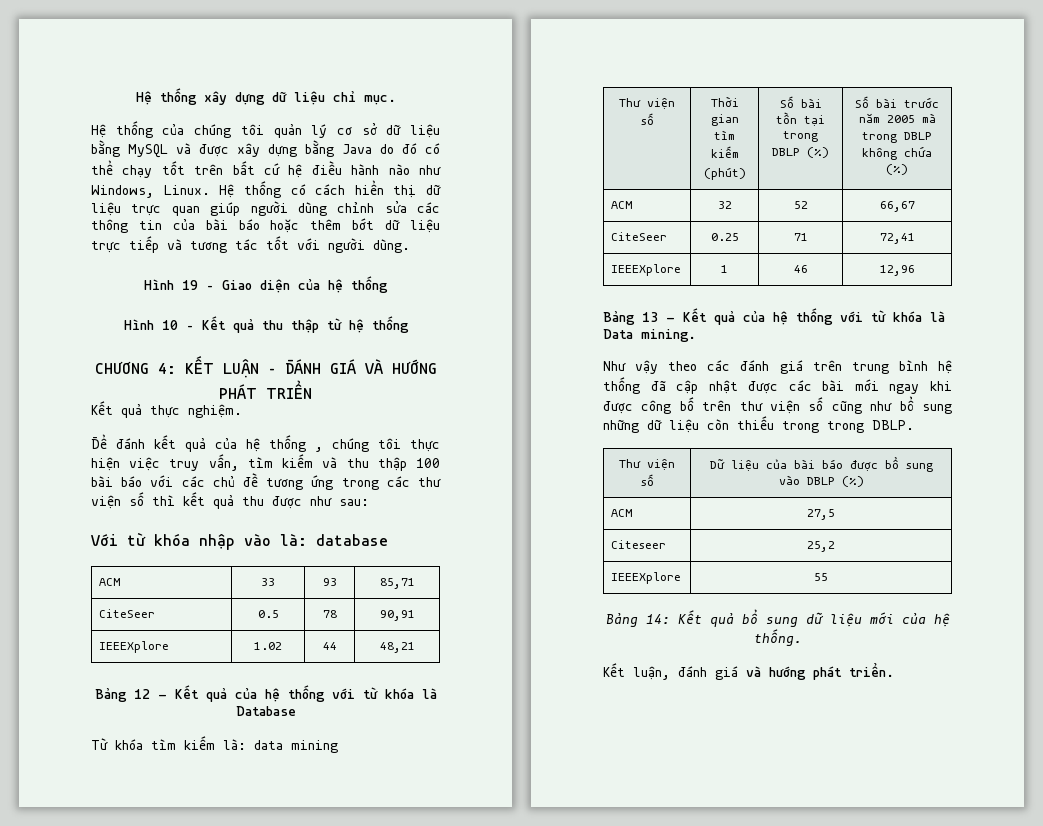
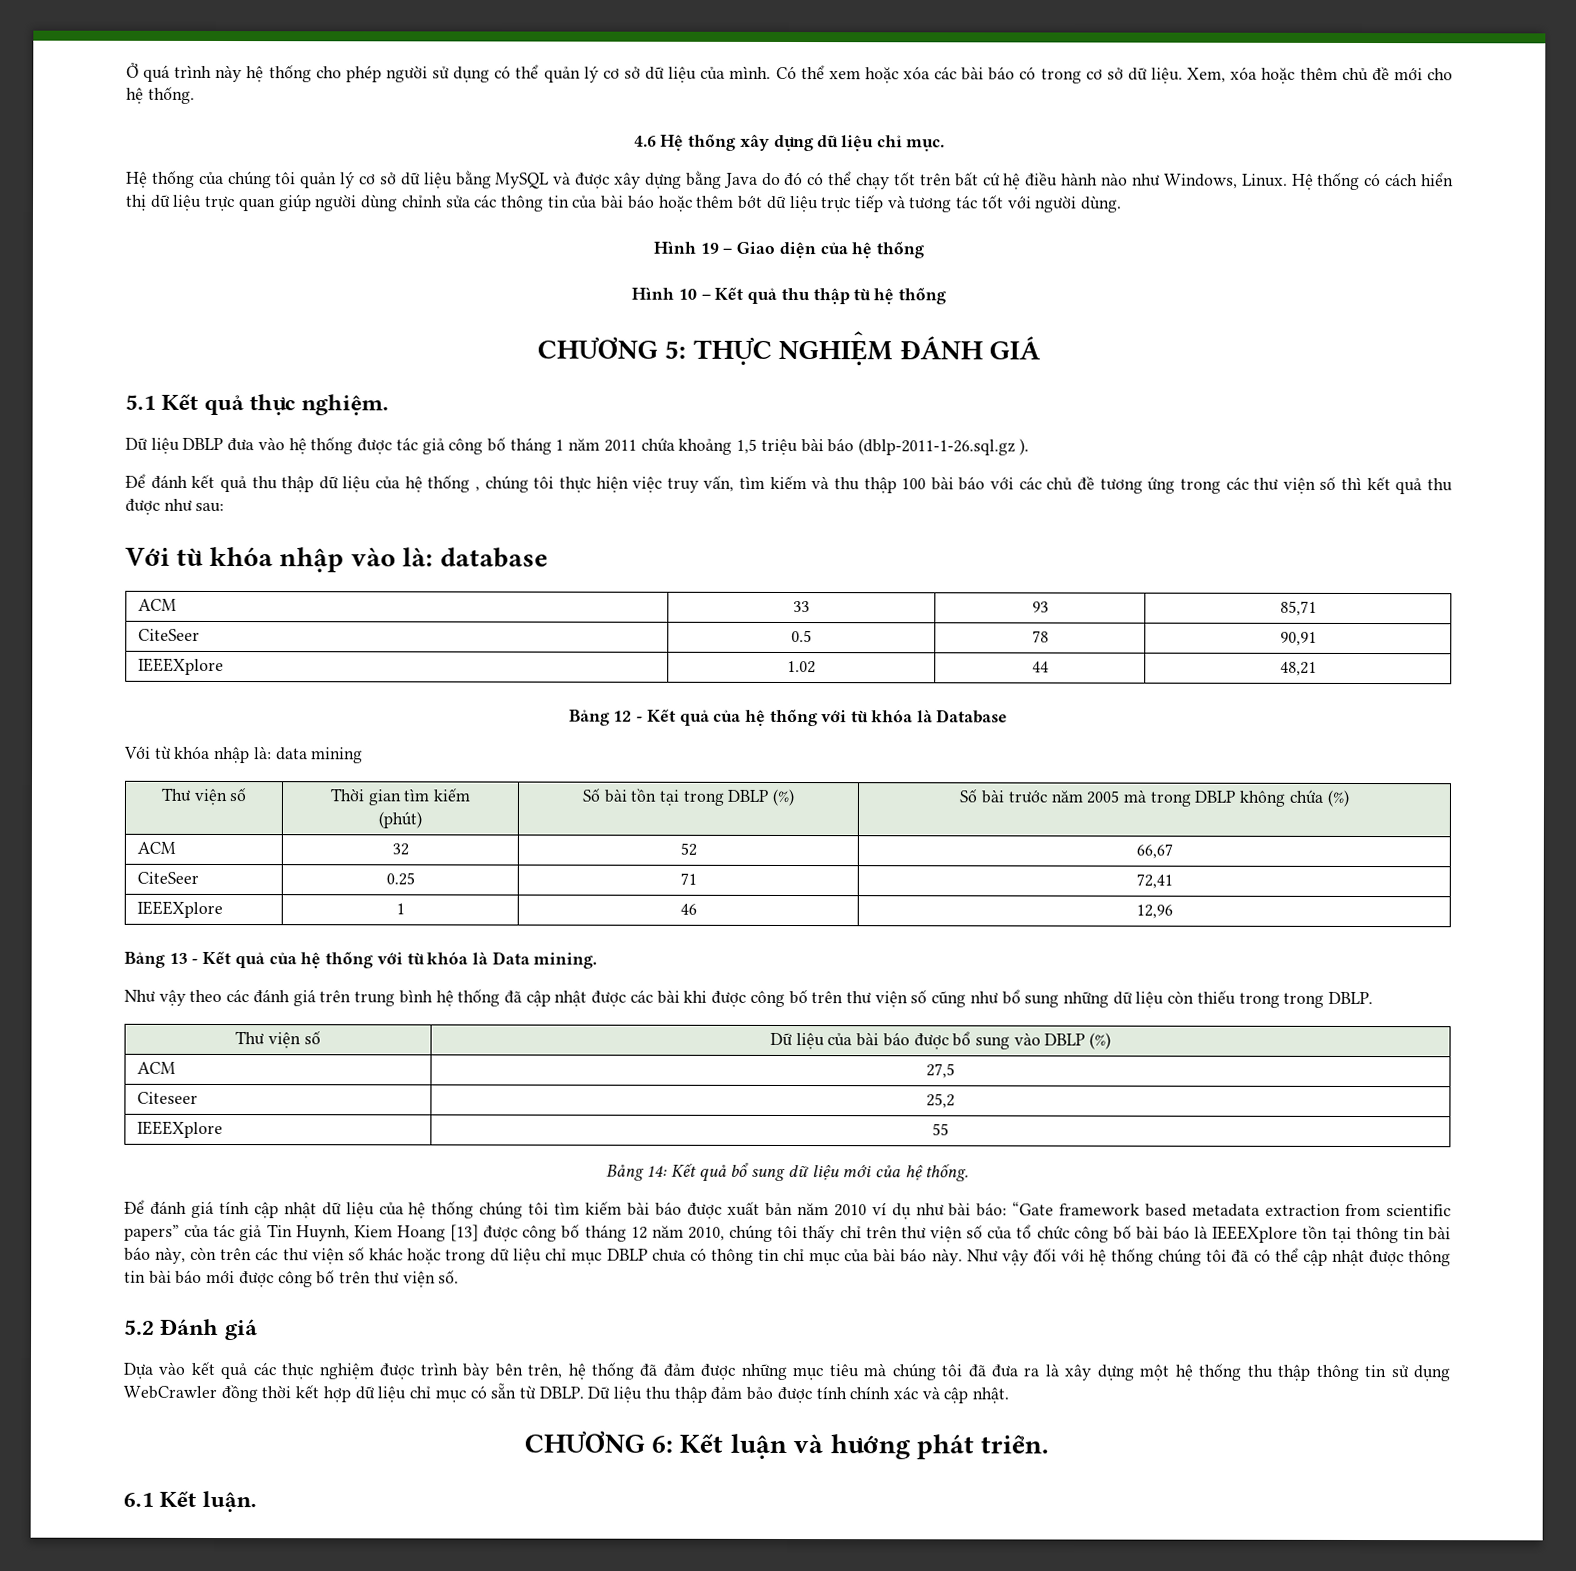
(135, 98) none -> [126,62,1453,84] [126,86,195,104] [633,135,657,147] Ở quá trình này hệ thống cho phép người sử dụng có thể quản lý cơ sở dữ liệu của mình. Có thể xem hoặc xóa các bài báo có trong cơ sở dữ liệu. Xem, xóa hoặc thêm chủ đề mới cho hệ thống. // 4.6
[157,356,437,378] [219,380,312,399] [91,401,242,418] 4: KẾT LUẬN – ĐÁNH GIÁ VÀ HƯỚNG PHÁT TRIỂN // Kết quả thực nghiệm. -> [664,330,1042,366] [125,393,390,416] [125,437,1029,456] 5: THỰC NGHIỆM ĐÁNH GIÁ // 5.1 Kết quả thực nghiệm. // Dữ liệu DBLP đưa vào hệ thống được tác giả công bố tháng 1 năm 2011 chứa khoảng 1,5 triệu bài báo (dblp-2011-1-26.sql.gz ).
(206, 444) none -> [251,476,372,493] thu thập dữ liệu
[91,736,215,750] Từ khóa tìm kiếm -> [124,745,251,764] Với từ khóa nhập
[854,379,920,394] mới ngay -> (680, 996) none
[603,663,738,680] Kết luận, đánh giá -> [124,1199,1452,1220] [124,1223,1452,1244] [124,1246,1451,1267] [124,1269,460,1288] [124,1318,258,1341] [123,1361,1450,1382] [123,1383,1010,1404] [523,1430,787,1459] Để đánh giá tính cập nhật dữ liệu của hệ thống chúng tôi tìm kiếm bài báo được xuất bản năm 2010 ví dụ như bài báo: “Gate framework based metadata extraction from scientific papers” của tác giả Tin Huynh, Kiem Hoang [13] được công bố tháng 12 năm 2010, chúng tôi thấy chỉ trên thư viện số của tổ chức công bố bài báo là IEEEXplore tồn tại thông tin bài báo này, còn trên các thư viện số khác hoặc trong dữ liệu chỉ mục DBLP chưa có thông tin chỉ mục của bài báo này. Như vậy đối với hệ thống chúng tôi đã có thể cập nhật được thông tin bài báo mới được công bố trên thư viện số. // 5.2 Đánh giá // Dựa vào kết quả các thực nghiệm được trình bày bên trên, hệ thống đã đảm được những mục tiêu mà chúng tôi đã đưa ra là xây dựng một hệ thống thu thập thông tin sử dụng WebCrawler đồng thời kết hợp dữ liệu chỉ mục có sẵn từ DBLP. Dữ liệu thu thập đảm bảo được tính chính xác và cập nhật. // CHƯƠNG 6: Kết luận
(894, 669) none -> [123,1490,257,1513] // 6.1 Kết luận.

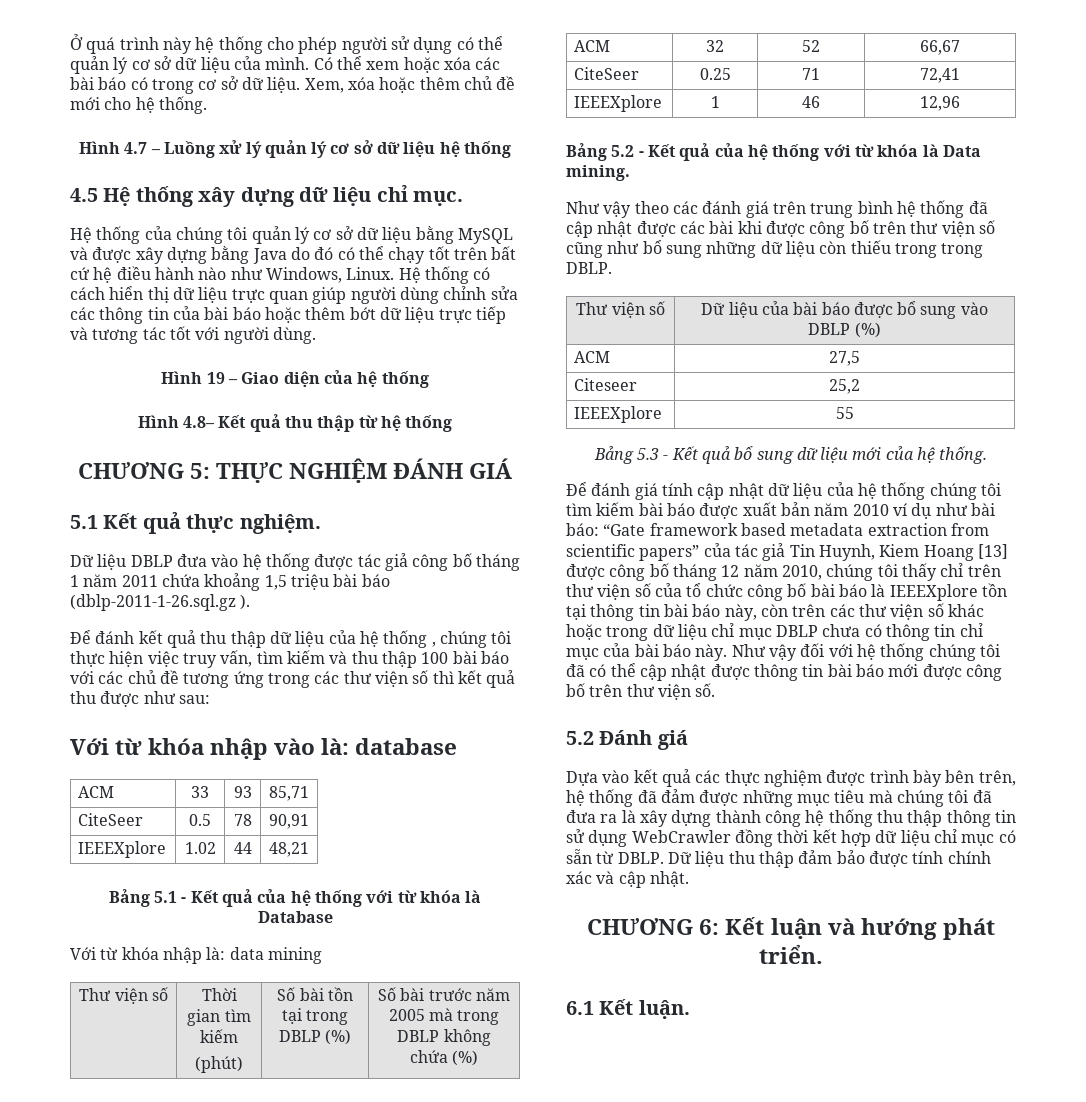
[633,135,657,147] 4.6 -> [78,140,512,158] [70,188,98,202] Hình 4.7 – Luồng xử lý quản lý cơ sở dữ liệu hệ thống // 4.5
[677,288,711,300] 10 – -> [183,416,216,428] 4.8–
[613,710,633,722] 12 -> [154,891,178,903] 5.1
[168,952,188,964] 13 -> [611,145,635,157] 5.2
[646,1165,669,1177] 14: -> [636,448,669,460] 5.3 -
[1139,1364,1170,1381] một -> [715,810,801,827] thành công

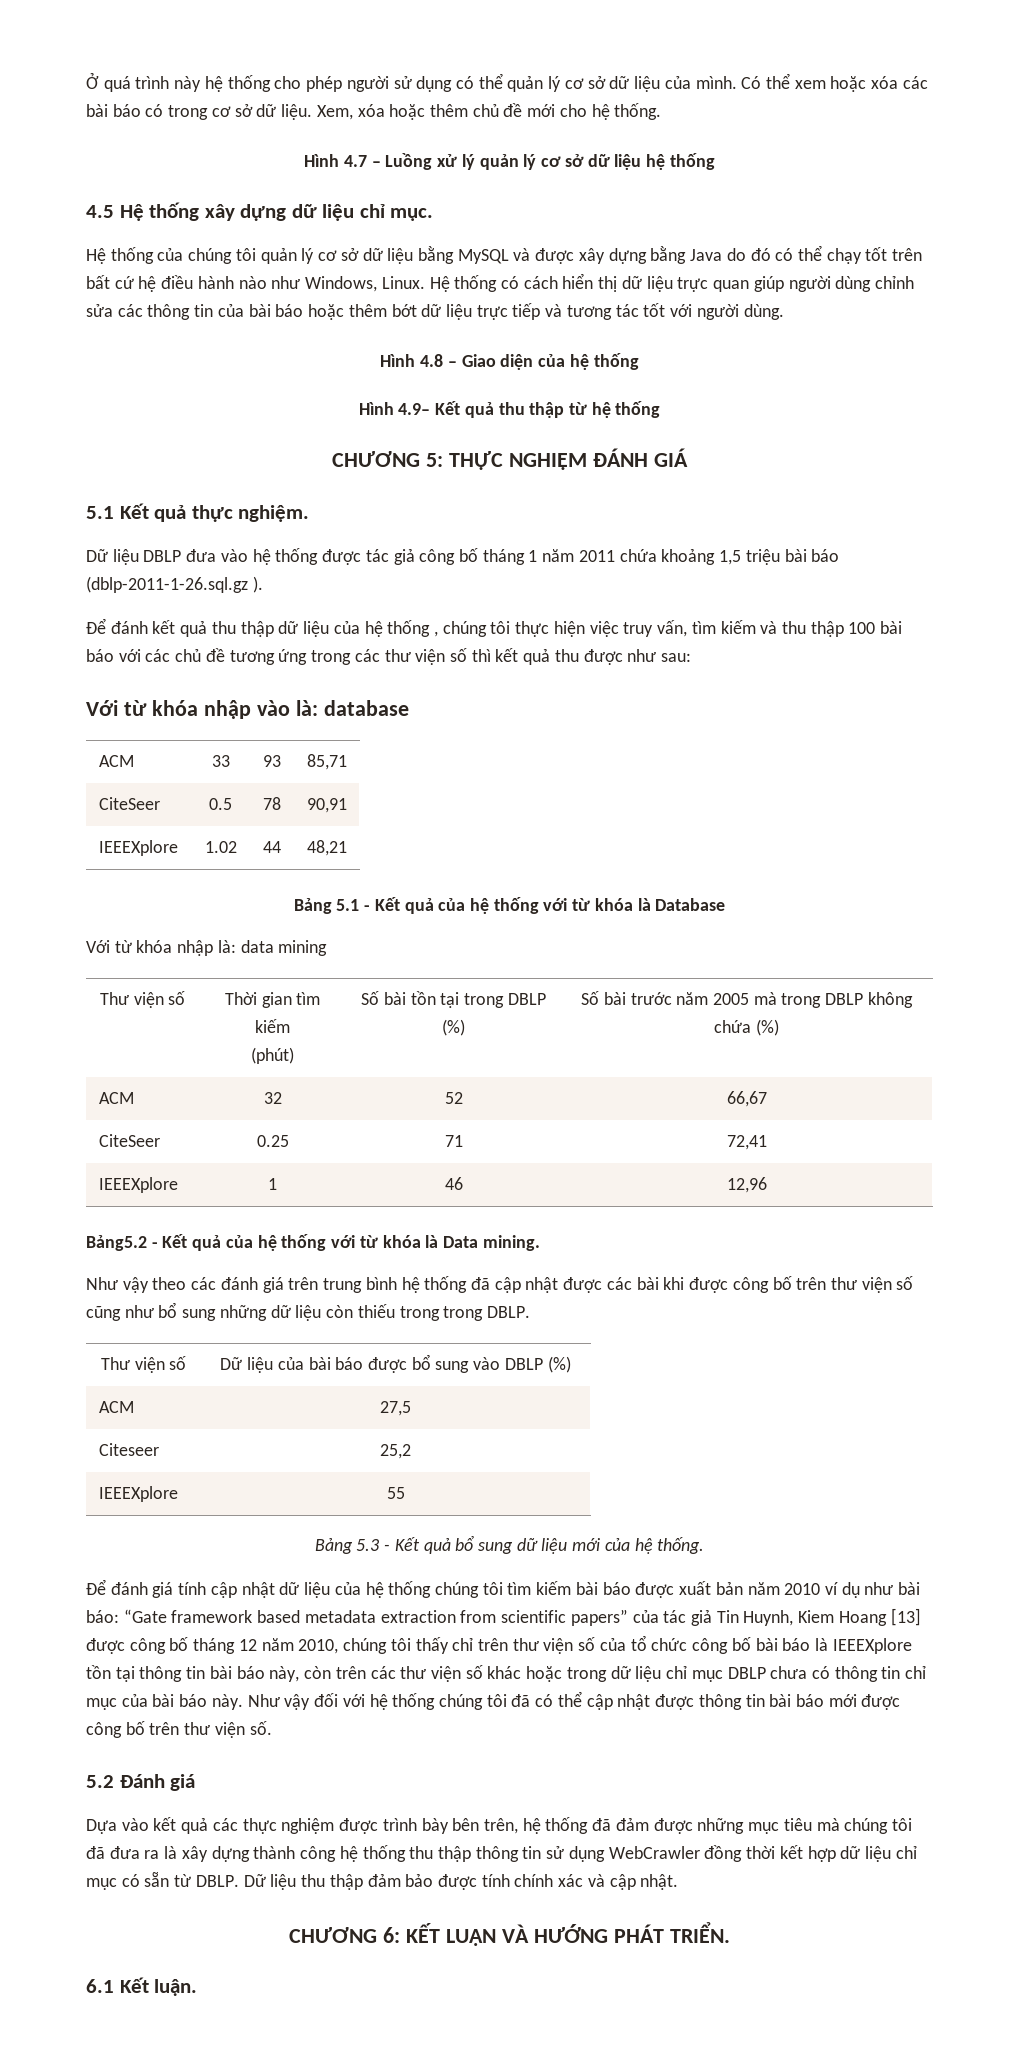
[206,372,225,384] 19 -> [420,354,444,367] 4.8
[183,416,216,428] 4.8– -> [398,403,431,415] 4.9–
[566,143,635,161] Bảng 5.2 -> [86,1235,147,1251] Bảng5.2
[725,917,995,940] [759,944,823,964] Kết luận và hướng phát triển. -> [406,1922,730,1946] KẾT LUẬN VÀ HƯỚNG PHÁT TRIỂN.

